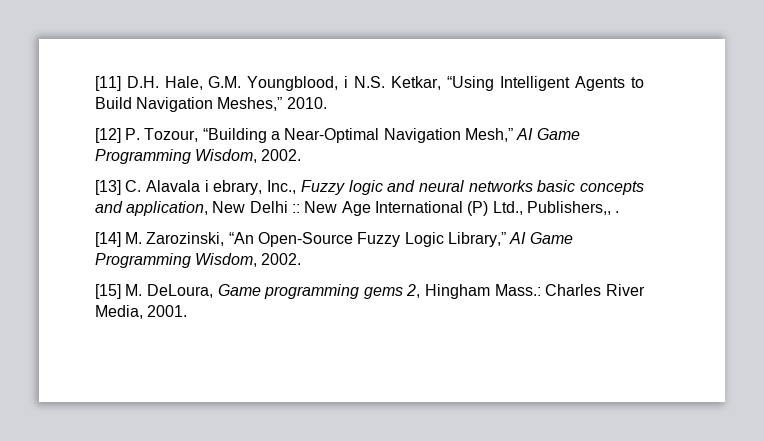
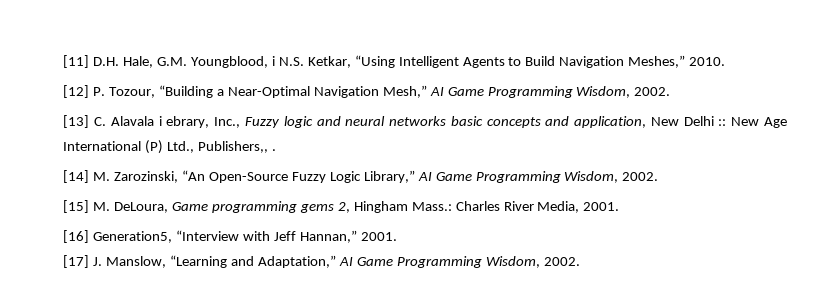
(187, 311) none -> [63,230,397,243] [63,255,580,268] // [16] Generation5, “Interview with Jeff Hannan,” 2001. // [17] J. Manslow, “Learning and Adaptation,” AI Game Programming Wisdom, 2002.

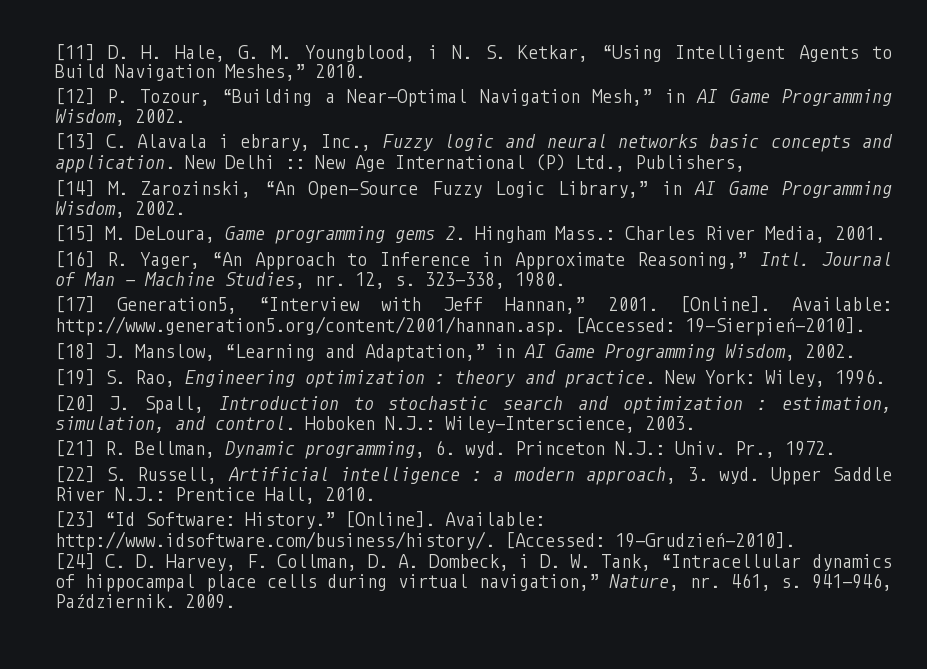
[93,56,304,68] D.H. Hale, G.M. Youngblood, i N.S. -> [107,45,506,62] D. H. Hale, G. M. Youngblood, i N. S.
(427, 91) none -> [664,89,685,103] in
[574,116,647,128] application, -> [54,155,175,173] application.
[198,141,277,153] Publishers,, . -> [634,155,745,172] Publishers,
(415, 176) none -> [661,181,682,195] in
[337,202,350,213] 2, -> [444,226,465,240] 2.
(90, 236) none -> [107,252,893,270] [54,272,565,289] [54,296,95,313] R. Yager, “An Approach to Inference in Approximate Reasoning,” Intl. Journal of Man - Machine Studies, nr. 12, s. 323-338, 1980. // [17]
[63,255,90,268] // [17] -> [679,296,892,313] [54,316,865,336] [54,343,95,360] [Online]. Available: http://www.generation5.org/content/2001/hannan.asp. [Accessed: 19-Sierpień-2010]. // [18]
[338,256,580,268] AI Game Programming Wisdom, 2002. -> [494,344,855,361] [54,369,885,388] [54,395,893,414] [54,416,695,433] [54,440,835,459] [54,466,893,485] [54,487,375,504] [54,511,545,529] [54,531,795,551] [54,553,892,571] [54,573,892,592] [54,594,235,609] in AI Game Programming Wisdom, 2002. // [19] S. Rao, Engineering optimization : theory and practice. New York: Wiley, 1996. // [20] J. Spall, Introduction to stochastic search and optimization : estimation, simulation, and control. Hoboken N.J.: Wiley-Interscience, 2003. // [21] R. Bellman, Dynamic programming, 6. wyd. Princeton N.J.: Univ. Pr., 1972. // [22] S. Russell, Artificial intelligence : a modern approach, 3. wyd. Upper Saddle River N.J.: Prentice Hall, 2010. // [23] “Id Software: History.” [Online]. Available: http://www.idsoftware.com/business/history/. [Accessed: 19-Grudzień-2010]. // [24] C. D. Harvey, F. Collman, D. A. Dombeck, i D. W. Tank, “Intracellular dynamics of hippocampal place cells during virtual navigation,” Nature, nr. 461, s. 941-946, Październik. 2009.

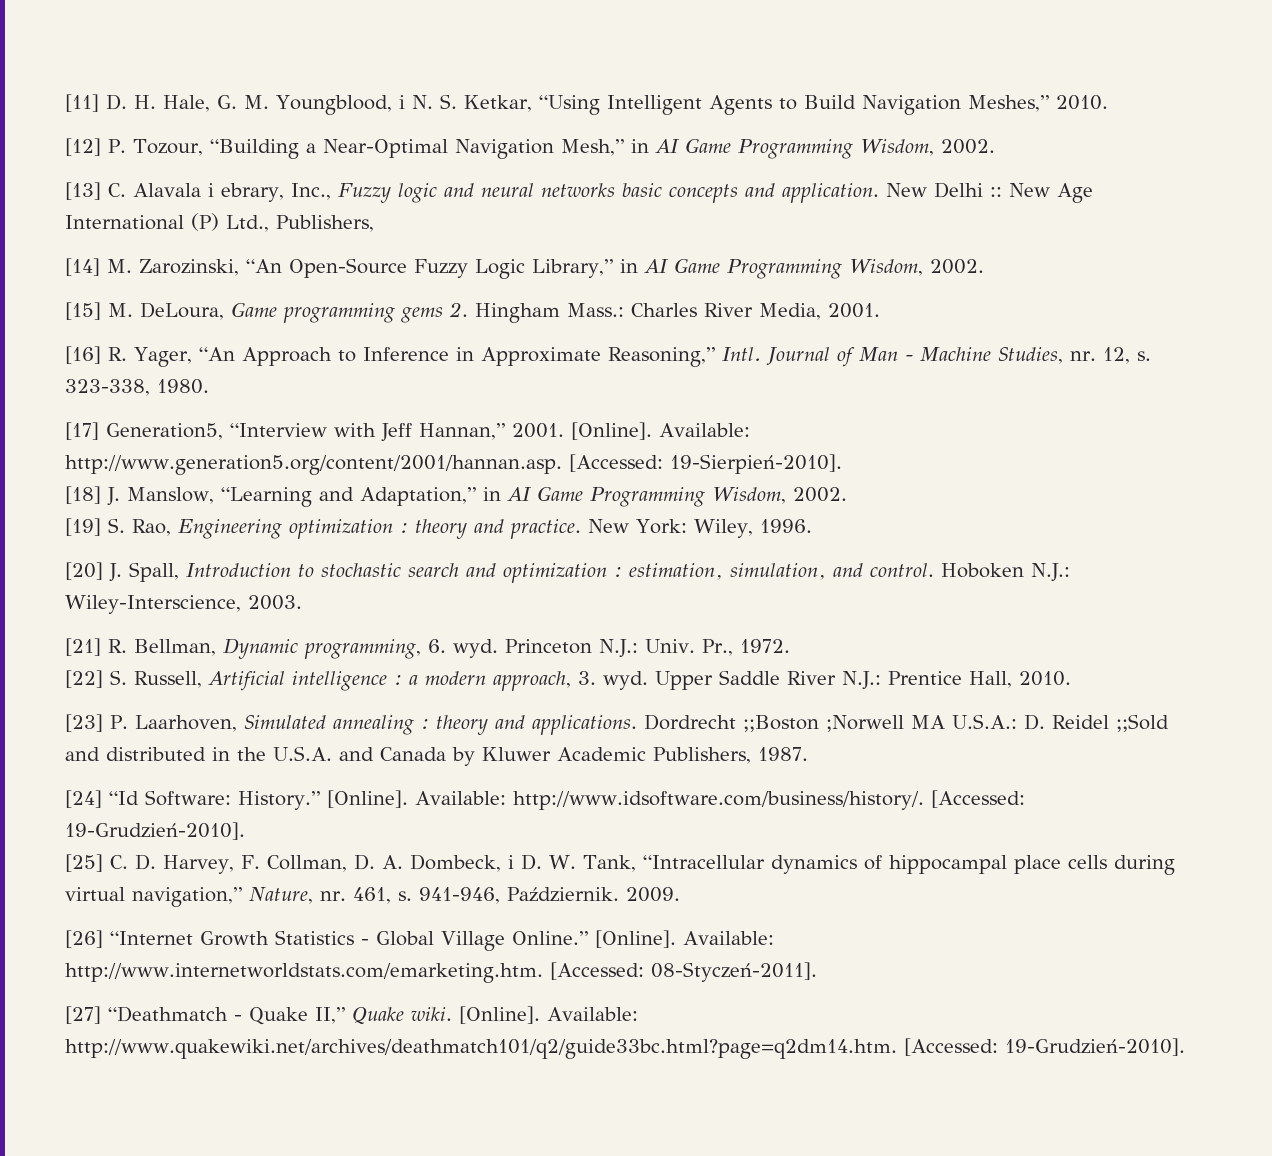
(95, 519) none -> [109,714,1169,735] [64,746,808,766] [64,790,102,808] P. Laarhoven, Simulated annealing : theory and applications. Dordrecht ;;Boston ;Norwell MA U.S.A.: D. Reidel ;;Sold and distributed in the U.S.A. and Canada by Kluwer Academic Publishers, 1987. // [24]
[54,553,95,570] [24] -> [64,854,103,872] [25]
(235, 601) none -> [64,930,774,951] [64,962,817,983] [64,1006,638,1025] [64,1038,1185,1059] // [26] “Internet Growth Statistics - Global Village Online.” [Online]. Available: http://www.internetworldstats.com/emarketing.htm. [Accessed: 08-Styczeń-2011]. // [27] “Deathmatch - Quake II,” Quake wiki. [Online]. Available: http://www.quakewiki.net/archives/deathmatch101/q2/guide33bc.html?page=q2dm14.htm. [Accessed: 19-Grudzień-2010].

